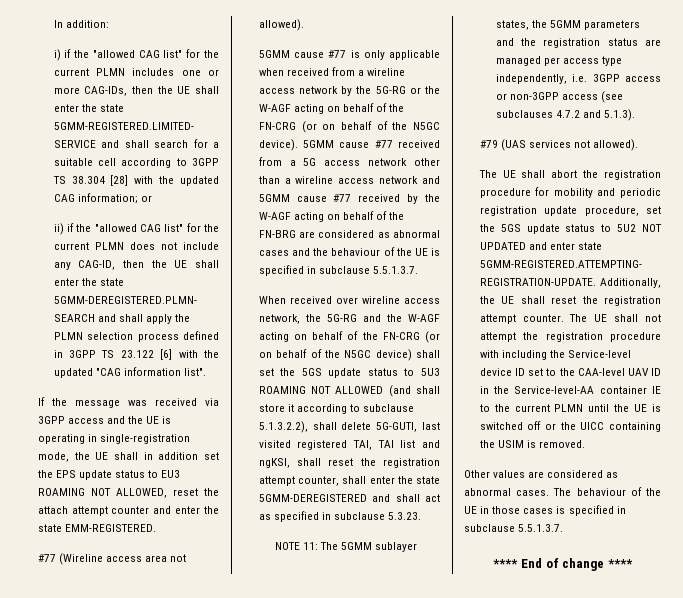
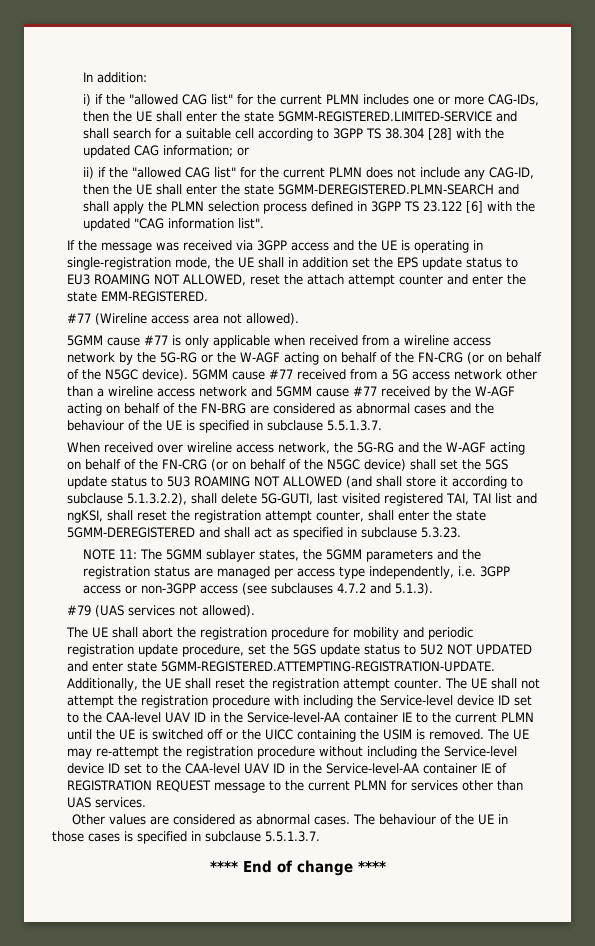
(586, 444) none -> [487,729,530,740] [67,746,518,759] [67,763,508,774] [67,780,524,793] [67,797,147,808] The UE may re-attempt the registration procedure without including the Service-level device ID set to the CAA-level UAV ID in the Service-level-AA container IE of REGISTRATION REQUEST message to the current PLMN for services other than UAS services.

